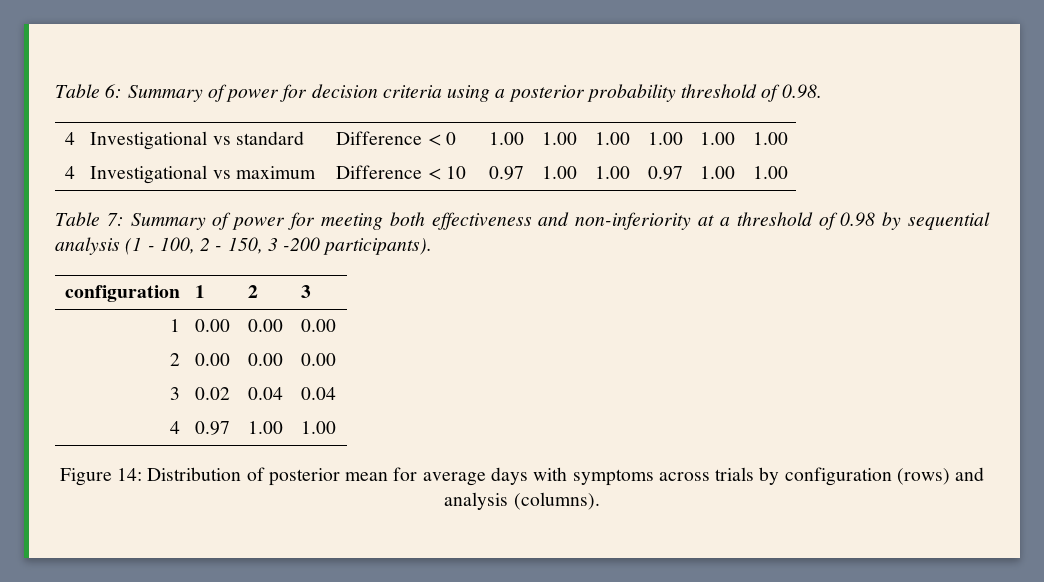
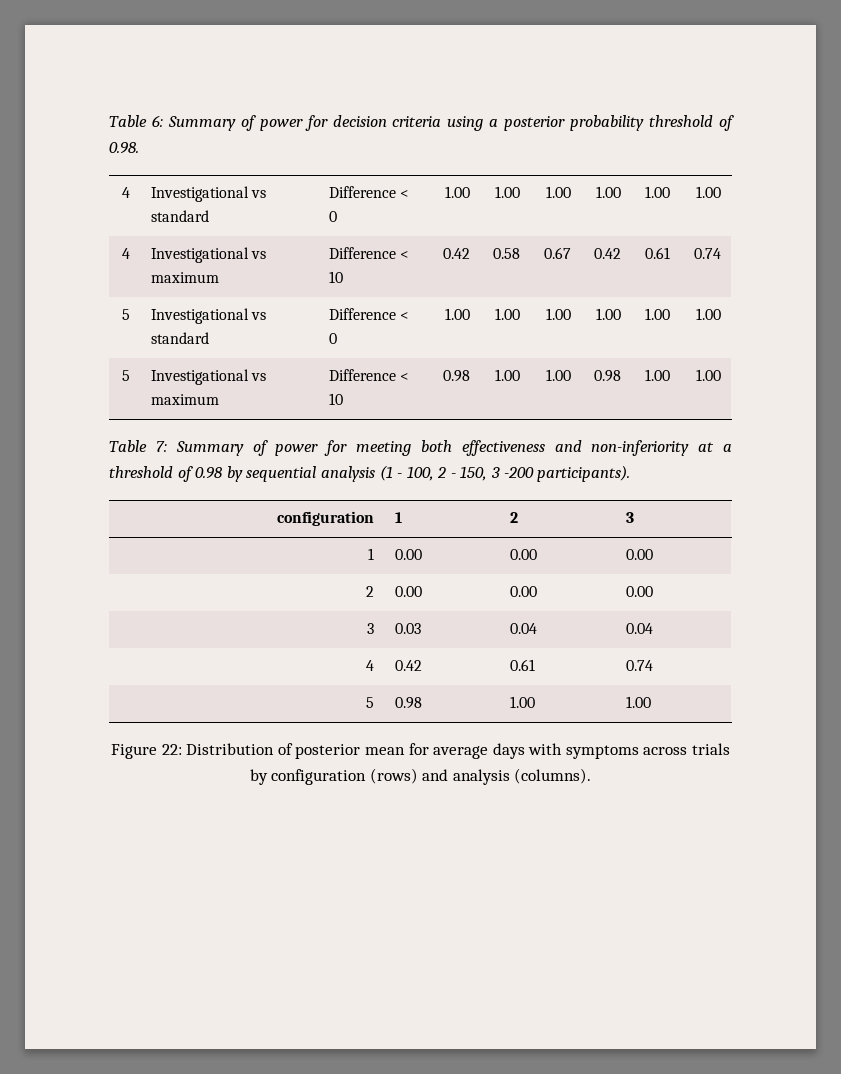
[488,166,524,180] [541,166,577,179] [594,166,630,179] [647,166,683,180] 0.97 | 1.00 | 1.00 | 0.97 -> [442,248,470,259] [492,248,520,259] [543,247,571,259] [593,248,621,259] [644,247,670,259] [693,248,721,259] [121,309,130,320] [151,308,267,324] [151,332,210,344] [329,308,410,320] [329,333,338,344] [444,308,470,320] [494,308,520,320] [545,308,571,320] [595,308,621,320] [644,308,670,320] [695,308,721,320] [121,370,130,381] [151,369,267,385] [151,394,220,405] [329,369,410,381] [329,393,344,405] [442,370,470,382] [494,369,520,381] [545,369,571,381] [593,370,621,382] 0.42 | 0.58 | 0.67 | 0.42 | 0.61 | 0.74 // 5 | Investigational vs standard | Difference < 0 | 1.00 | 1.00 | 1.00 | 1.00 | 1.00 | 1.00 // 5 | Investigational vs maximum | Difference < 10 | 0.98 | 1.00 | 1.00 | 0.98
[195,387,231,400] 0.02 -> [395,623,422,634] 0.03
[195,421,231,435] 0.97 -> [395,660,423,671] [510,659,536,671] [626,660,654,671] [365,697,374,708] [395,697,423,709] 0.42 | 0.61 | 0.74 // 5 | 0.98
[117,468,143,481] 14: -> [161,744,182,755] 22:

